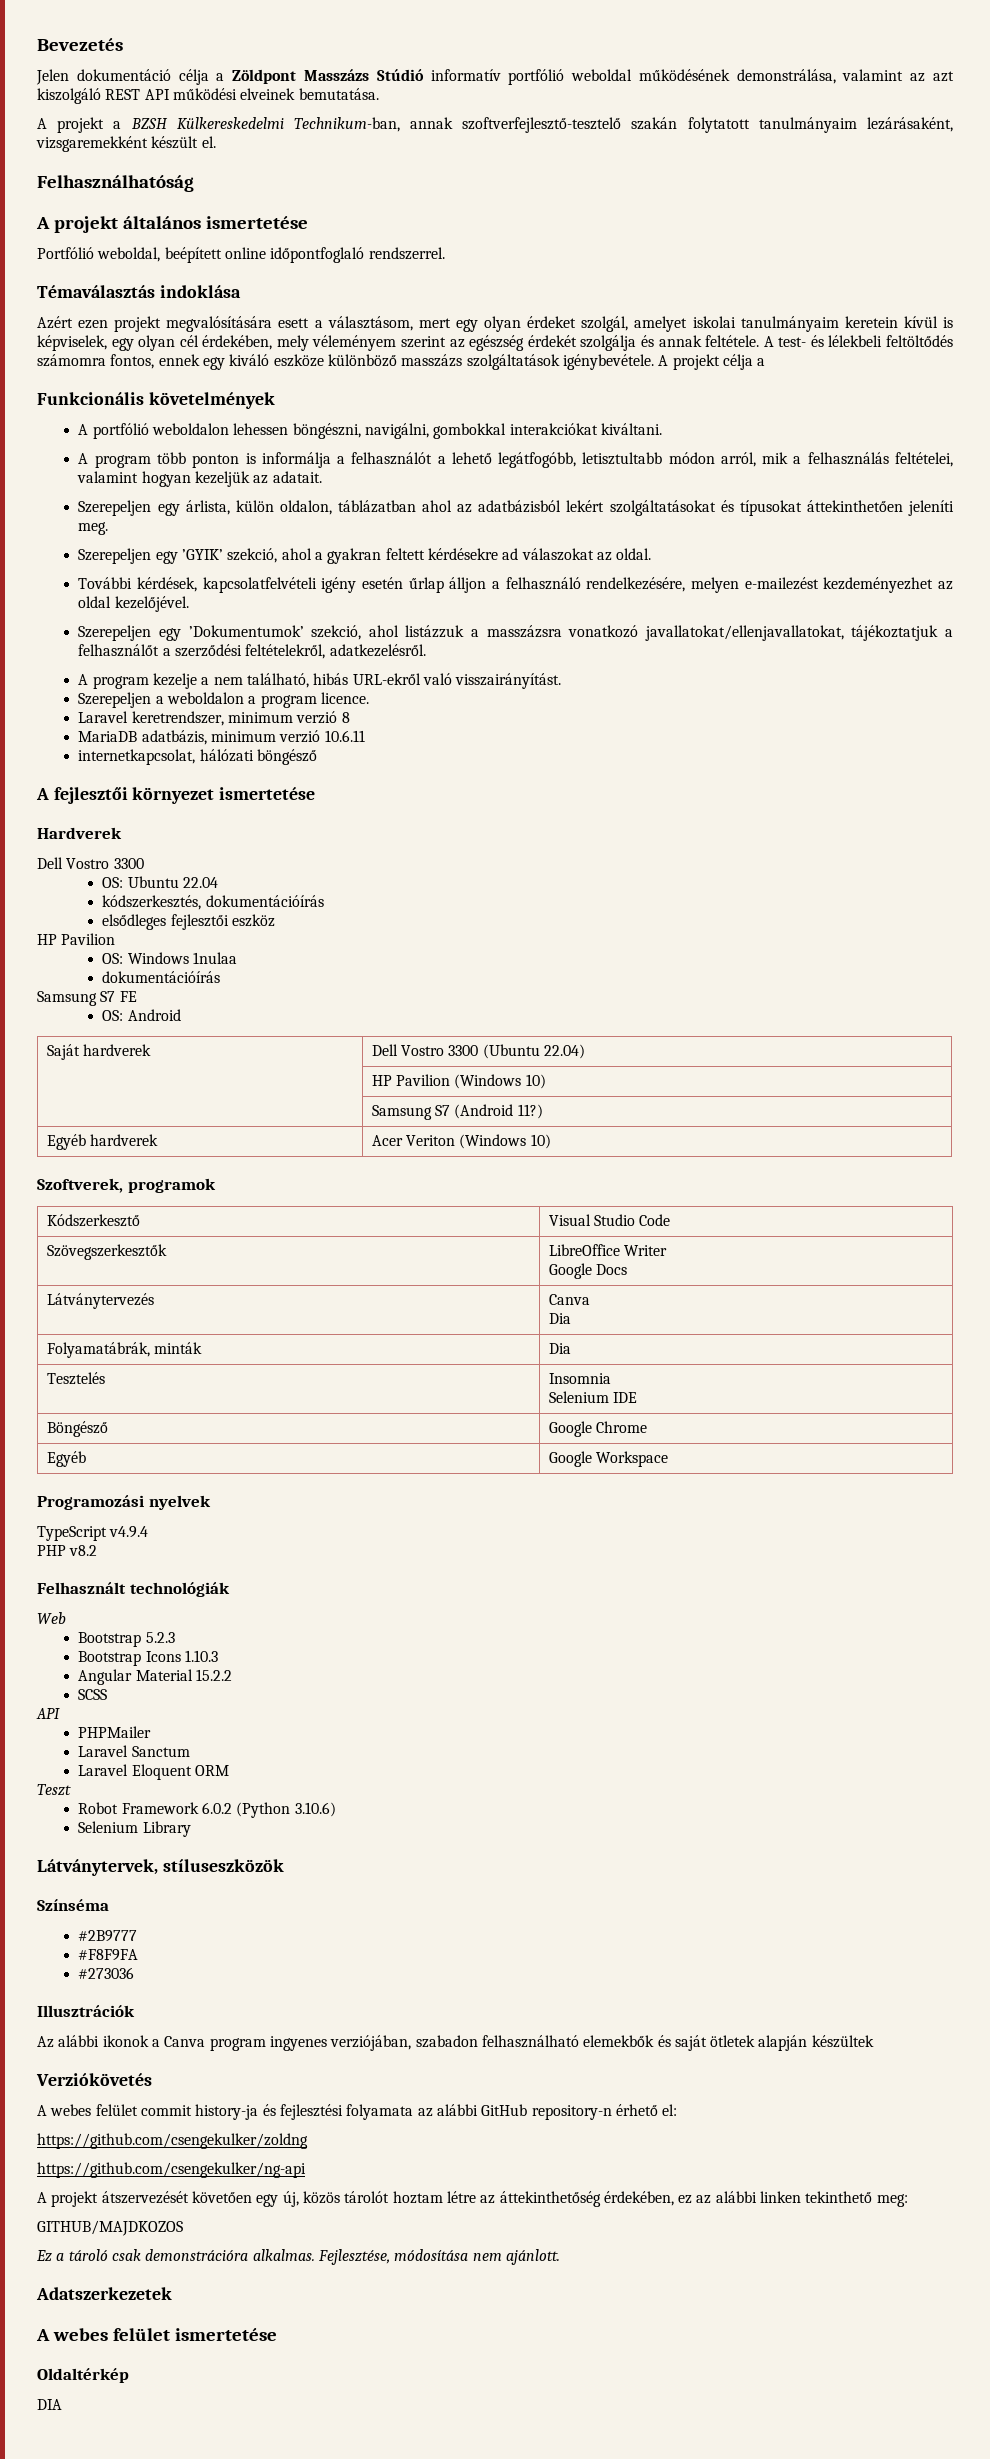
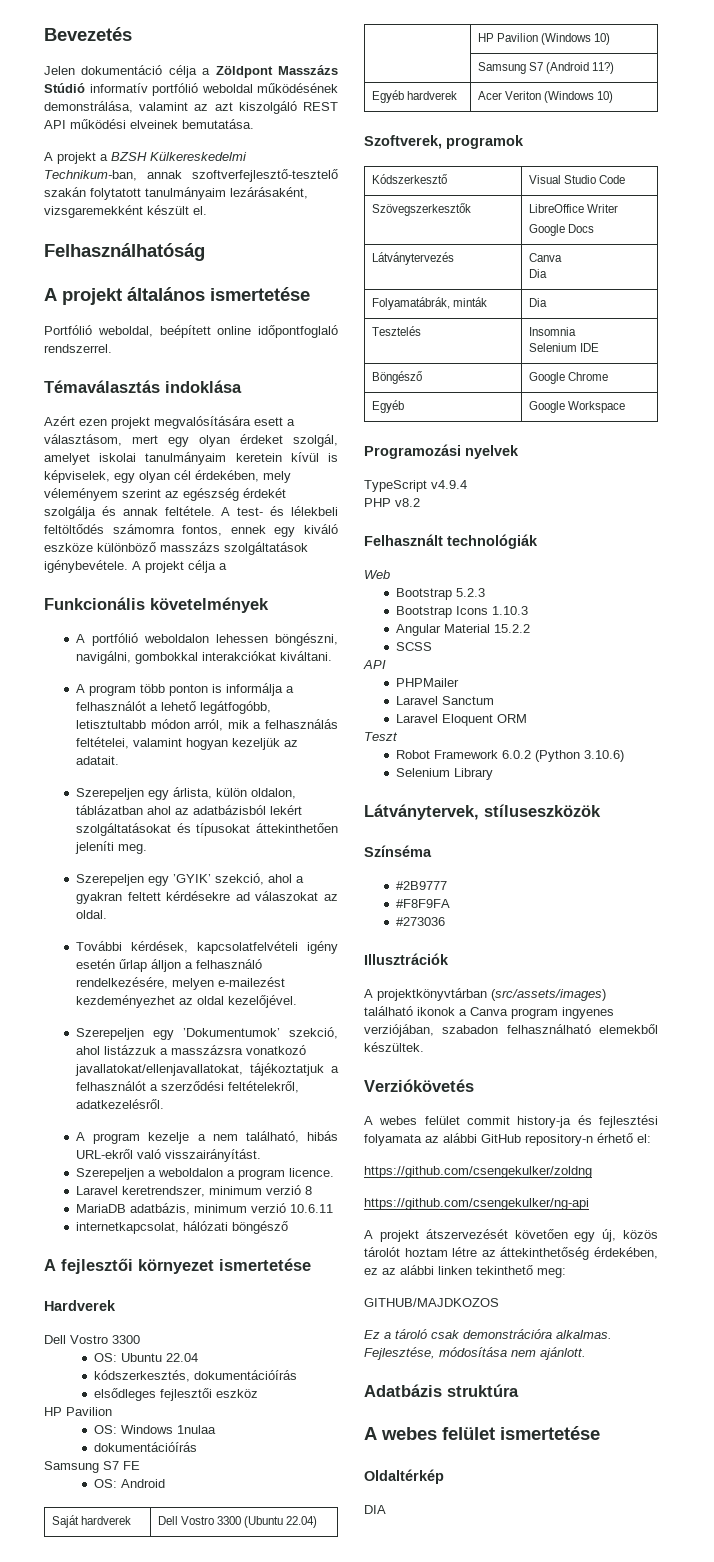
[78,644,160,657] felhasználőt -> [76,1081,147,1091] felhasználót
[37,2035,100,2048] Az alábbi -> [364,988,606,1001] [364,1006,413,1016] A projektkönyvtárban (src/assets/images) található
[583,2035,874,2051] elemekbők és saját ötletek alapján készültek -> [599,1024,658,1034] [364,1042,424,1052] elemekből készültek.
[36,2287,172,2300] Adatszerkezetek -> [364,1384,519,1397] Adatbázis struktúra

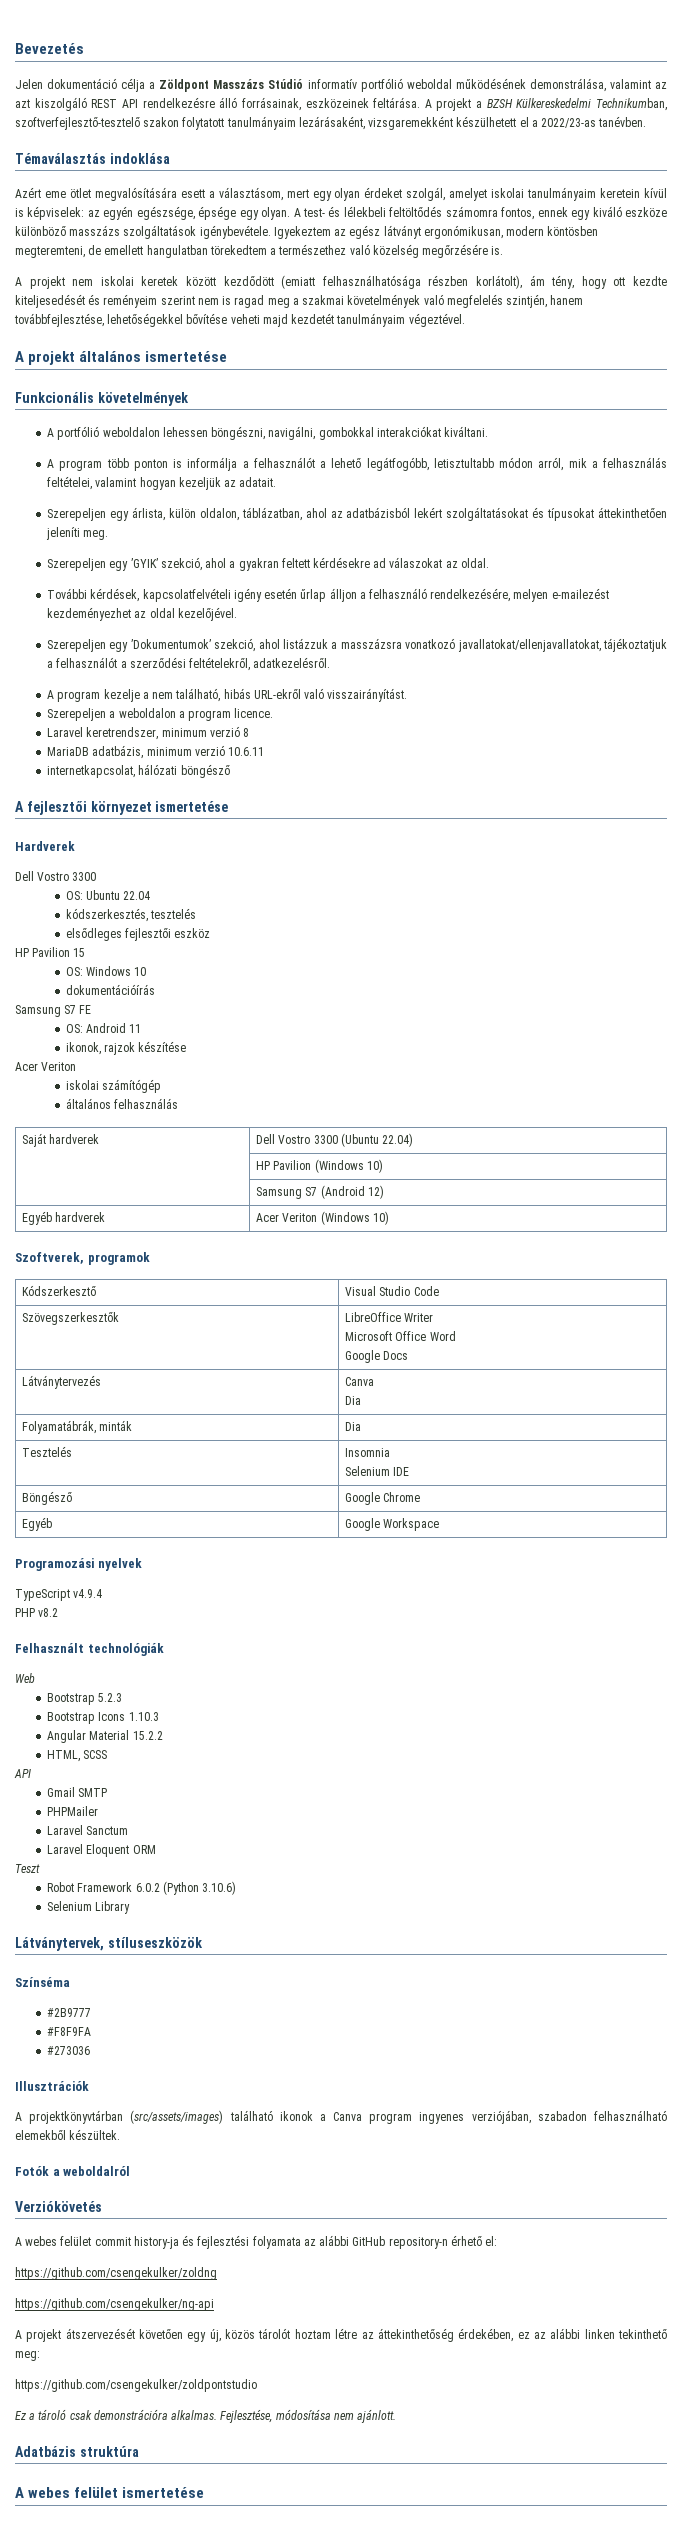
[70,119,254,129] működési elveinek bemutatása. // -> [142,97,421,111] rendelkezésre álló forrásainak, eszközeinek feltárása.
[44,169,338,182] [44,187,308,200] [44,205,207,218] [44,243,205,261] [44,287,310,305] [44,325,338,338] [44,344,112,353] Technikum-ban, annak szoftverfejlesztő-tesztelő szakán folytatott tanulmányaim lezárásaként, vizsgaremekként készült el. // Felhasználhatóság // A projekt általános ismertetése // Portfólió weboldal, beépített online időpontfoglaló rendszerrel. -> [596,98,668,111] [15,116,647,130] Technikumban, szoftverfejlesztő-tesztelő szakon folytatott tanulmányaim lezárásaként, vizsgaremekként készülhetett el a 2022/23-as tanévben.
[79,417,150,429] ezen projekt -> [44,188,91,198] eme ötlet
[44,470,291,483] [44,488,286,501] [44,506,215,519] képviselek, egy olyan cél érdekében, mely véleményem szerint az egészség érdekét szolgálja és annak feltétele. -> [27,206,291,220] képviselek: az egyén egészsége, épsége egy olyan.
[132,560,227,573] A projekt célja a -> [273,225,599,239] [15,244,504,258] [15,275,668,289] [15,294,584,308] [14,313,465,327] [15,351,228,365] Igyekeztem az egész látványt ergonómikusan, modern köntösben megteremteni, de emellett hangulatban törekedtem a természethez való közelség megőrzésére is. // A projekt nem iskolai keretek között kezdődött (emiatt felhasználhatósága részben korlátolt), ám tény, hogy ott kezdte kiteljesedését és reményeim szerint nem is ragad meg a szakmai követelmények való megfelelés szintjén, hanem továbbfejlesztése, lehetőségekkel bővítése veheti majd kezdetét tanulmányaim végeztével. // A projekt általános ismertetése
[76,805,144,815] táblázatban -> [241,507,302,521] táblázatban,
[193,1370,297,1380] dokumentációírás -> [150,908,197,919] tesztelés
(112, 1411) none -> [73,948,86,957] 15
[176,1425,216,1434] 1nulaa -> [134,967,147,976] 10
(165, 1483) none -> [129,1024,142,1033] [65,1041,187,1055] [15,1062,77,1071] [65,1079,162,1093] [65,1098,179,1109] 11 // ikonok, rajzok készítése // Acer Veriton // iskolai számítógép // általános felhasználás
[591,62,614,74] 11?) -> [367,1185,384,1199] 12)
(618, 208) none -> [345,1331,456,1341] // Microsoft Office Word
(531, 628) none -> [47,1750,81,1762] HTML,
(386, 664) none -> [47,1787,108,1797] // Gmail SMTP
(424, 1047) none -> [15,2166,131,2176] // Fotók a weboldalról
[364,1298,499,1307] GITHUB/MAJDKOZOS -> [15,2379,257,2392] https://github.com/csengekulker/zoldpontstudio
[364,1469,444,1484] [364,1505,386,1514] // Oldaltérkép // DIA -> (205, 2492) none

